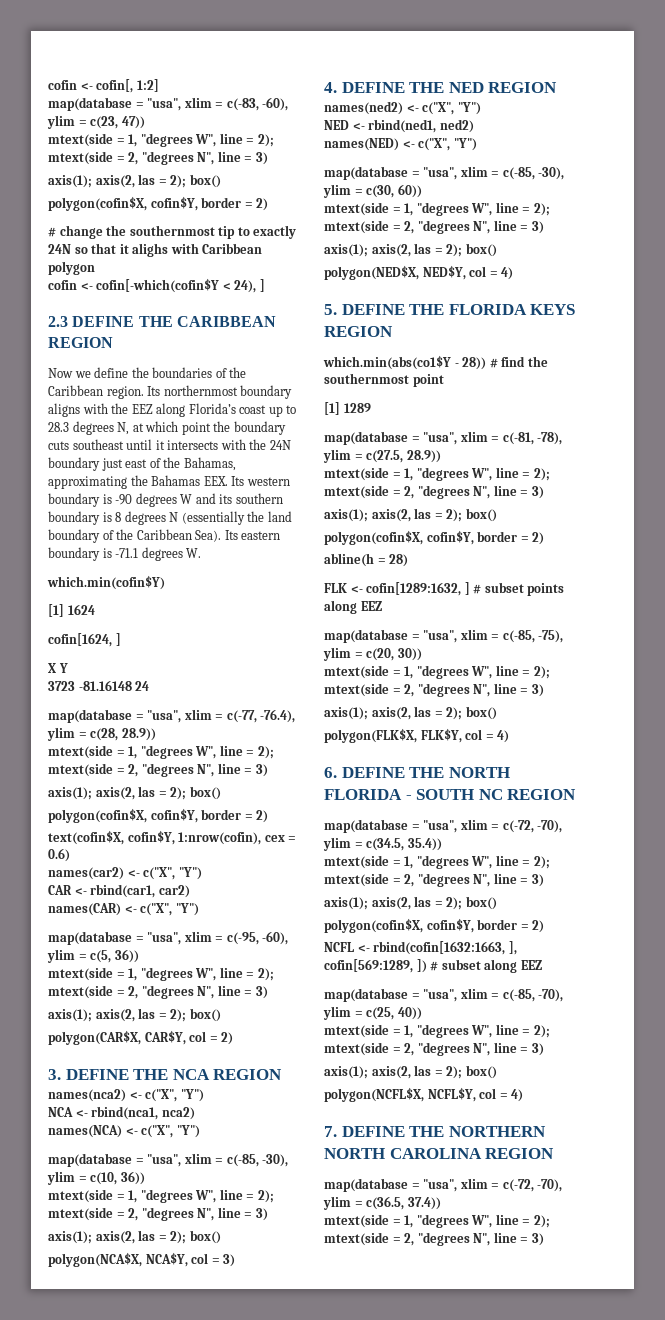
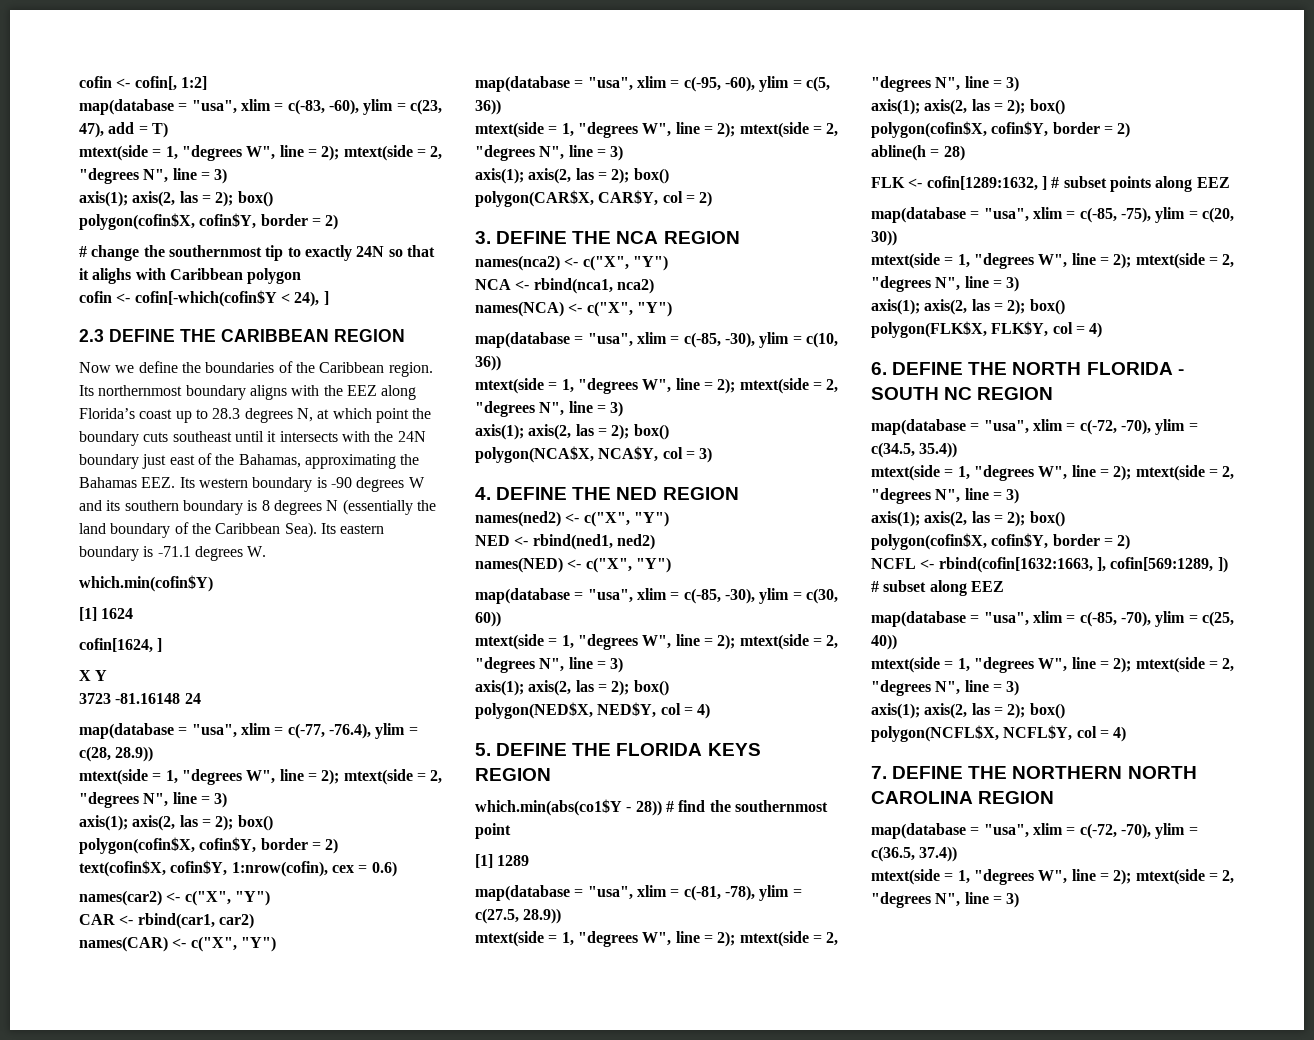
[121,116,145,129] 47)) -> [79,122,168,138] 47), add = T)
[203,476,228,486] EEX. -> [141,477,176,488] EEZ.

